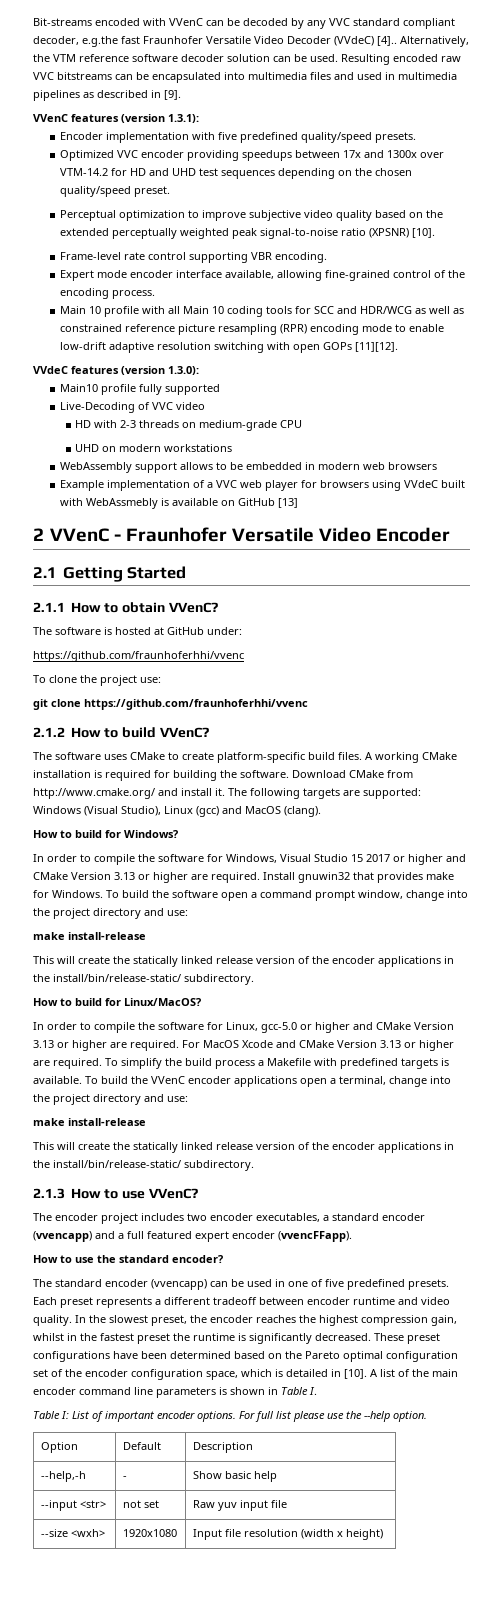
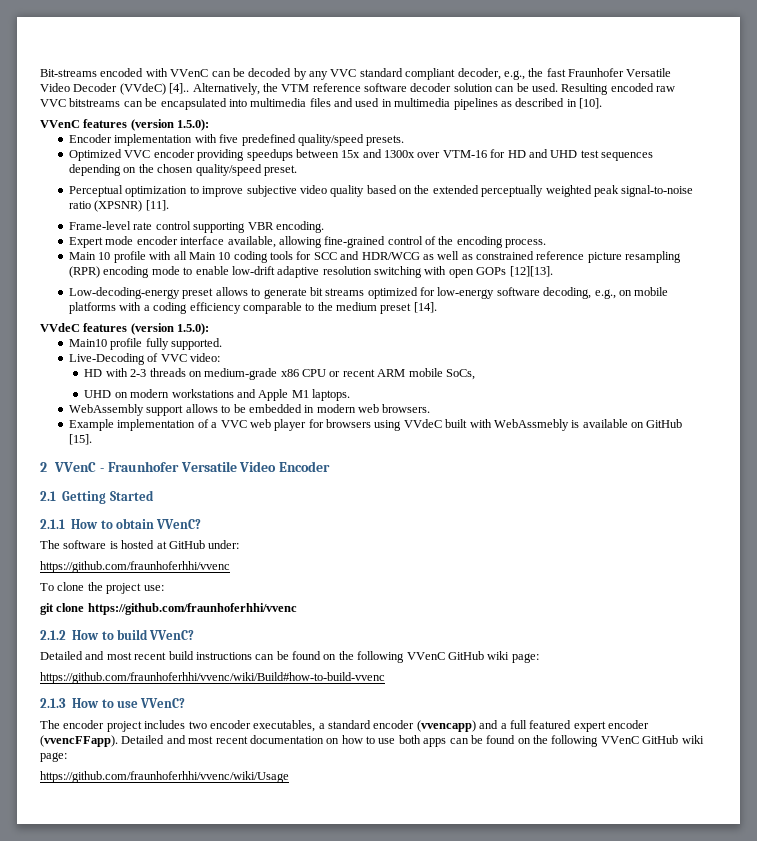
[82,36,118,47] e.g.the -> [503,68,544,80] e.g., the
[164,90,181,100] [9]. -> [579,98,602,109] [10].
[168,114,199,123] 1.3.1): -> [177,119,210,131] 1.5.0):
[343,150,362,158] 17x -> [341,150,361,158] 15x
[60,168,109,176] VTM-14.2 -> [442,150,487,158] VTM-16
[412,228,436,238] [10]. -> [145,200,169,211] [11].
[355,342,399,352] [11][12]. -> [509,266,553,277] [69,287,669,299] [69,302,437,314] [12][13]. // Low-decoding-energy preset allows to generate bit streams optimized for low-energy software decoding, e.g., on mobile platforms with a coding efficiency comparable to the medium preset [14].
[168,366,199,375] 1.3.0): -> [177,323,210,335] 1.5.0):
[165,384,221,395] supported -> [171,338,223,350] supported.
[176,402,206,410] video -> [190,353,221,362] video:
(278, 425) none -> [280,369,299,377] x86
(303, 424) none -> [329,368,475,380] or recent ARM mobile SoCs,
(233, 448) none -> [236,389,350,401] and Apple M1 laptops.
[388,462,438,470] browsers -> [382,404,431,413] browsers.
[278,498,299,508] [13] -> [69,434,93,445] [15].
[33,752,457,763] [33,770,413,781] [33,788,421,799] [33,806,321,817] [33,830,178,838] [33,854,466,865] [33,872,454,883] [33,890,468,901] [33,908,188,919] [33,932,146,940] [33,956,454,967] [33,974,254,985] [33,998,201,1006] [33,1022,454,1033] [33,1040,454,1051] [33,1058,449,1069] [33,1076,451,1087] [33,1094,188,1105] [33,1118,146,1126] [33,1142,454,1153] [33,1160,254,1171] The software uses CMake to create platform-specific build files. A working CMake installation is required for building the software. Download CMake from http://www.cmake.org/ and install it. The following targets are supported: Windows (Visual Studio), Linux (gcc) and MacOS (clang). // How to build for Windows? // In order to compile the software for Windows, Visual Studio 15 2017 or higher and CMake Version 3.13 or higher are required. Install gnuwin32 that provides make for Windows. To build the software open a command prompt window, change into the project directory and use: // make install-release // This will create the statically linked release version of the encoder applications in the install/bin/release-static/ subdirectory. // How to build for Linux/MacOS? // In order to compile the software for Linux, gcc-5.0 or higher and CMake Version 3.13 or higher are required. For MacOS Xcode and CMake Version 3.13 or higher are required. To simplify the build process a Makefile with predefined targets is available. To build the VVenC encoder applications open a terminal, change into the project directory and use: // make install-release // This will create the statically linked release version of the encoder applications in the install/bin/release-static/ subdirectory. -> [40,651,539,663] [40,672,385,684] Detailed and most recent build instructions can be found on the following VVenC GitHub wiki page: // https://github.com/fraunhoferhhi/vvenc/wiki/Build#how-to-build-vvenc
[33,1255,223,1263] [33,1279,449,1290] [33,1297,450,1308] [33,1315,457,1326] [33,1333,440,1344] [33,1351,458,1362] [33,1369,458,1380] [33,1387,317,1398] [33,1411,427,1422] [40,1442,78,1453] [122,1442,161,1450] [192,1442,253,1453] [40,1471,86,1482] [122,1476,127,1479] [192,1471,277,1482] [40,1500,106,1511] [122,1500,159,1508] [192,1500,287,1511] [40,1529,105,1537] [122,1529,177,1537] [192,1529,383,1540] // How to use the standard encoder? // The standard encoder (vvencapp) can be used in one of five predefined presets. Each preset represents a different tradeoff between encoder runtime and video quality. In the slowest preset, the encoder reaches the highest compression gain, whilst in the fastest preset the runtime is significantly decreased. These preset configurations have been determined based on the Pareto optimal configuration set of the encoder configuration space, which is detailed in [10]. A list of the main encoder command line parameters is shown in Table I. // Table I: List of important encoder options. For full list please use the --help option. // Option | Default | Description // --help,-h | - | Show basic help // --input <str> | not set | Raw yuv input file // --size <wxh> | 1920x1080 | Input file resolution (width x height) -> [121,735,704,747] [40,752,67,762] [40,771,289,783] Detailed and most recent documentation on how to use both apps can be found on the following VVenC GitHub wiki page: // https://github.com/fraunhoferhhi/vvenc/wiki/Usage

